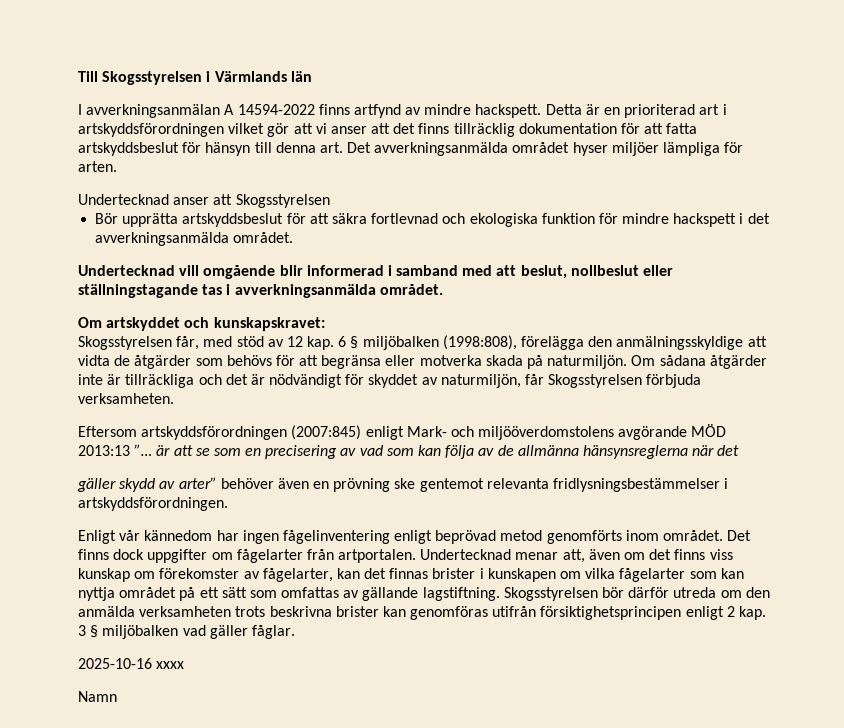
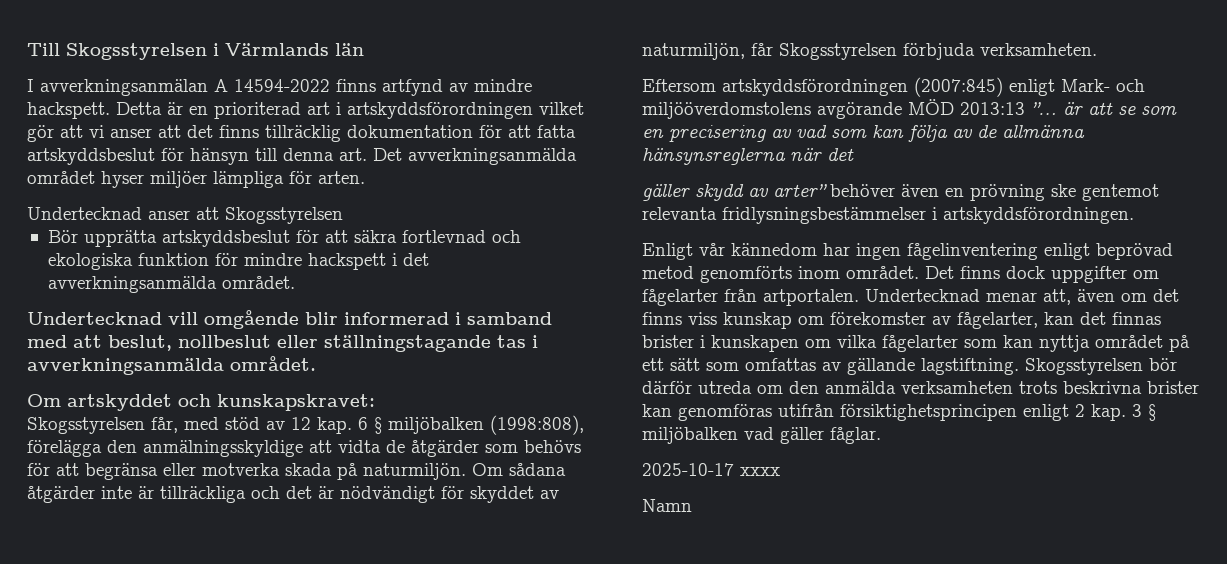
[78,658,152,669] 2025-10-16 -> [642,463,734,476] 2025-10-17

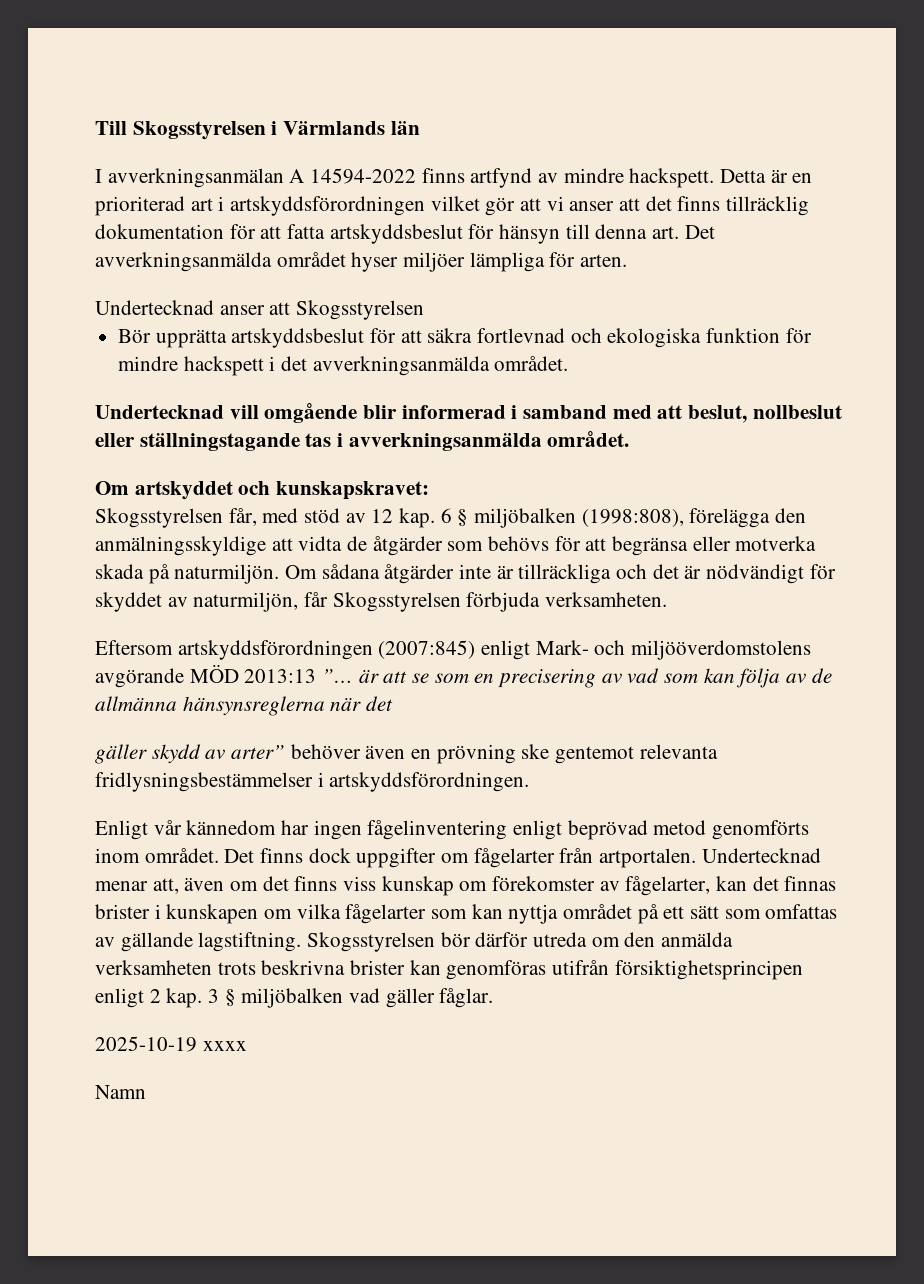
[642,463,734,476] 2025-10-17 -> [95,1036,197,1052] 2025-10-19

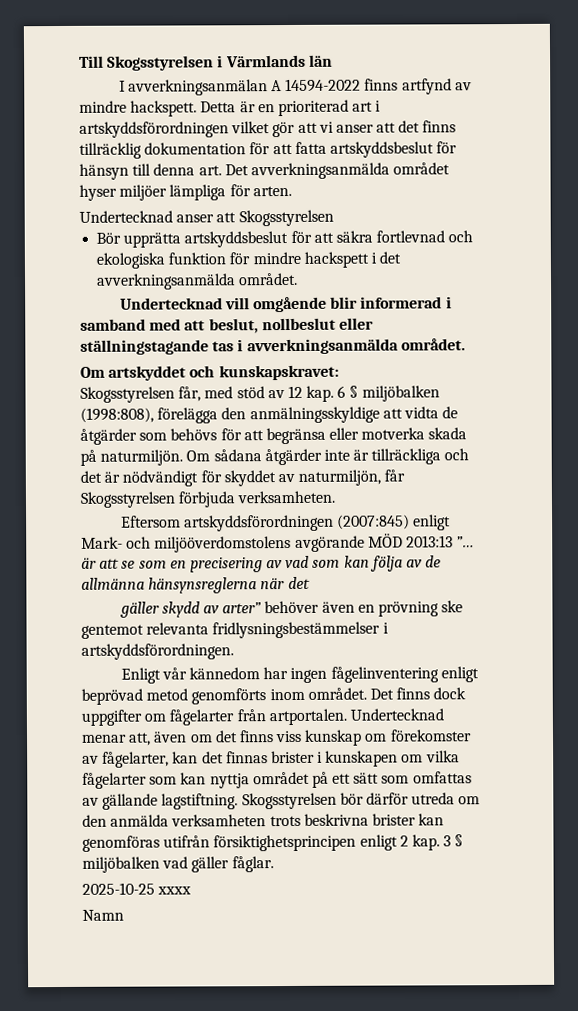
[95,1036,197,1052] 2025-10-19 -> [82,882,155,895] 2025-10-25

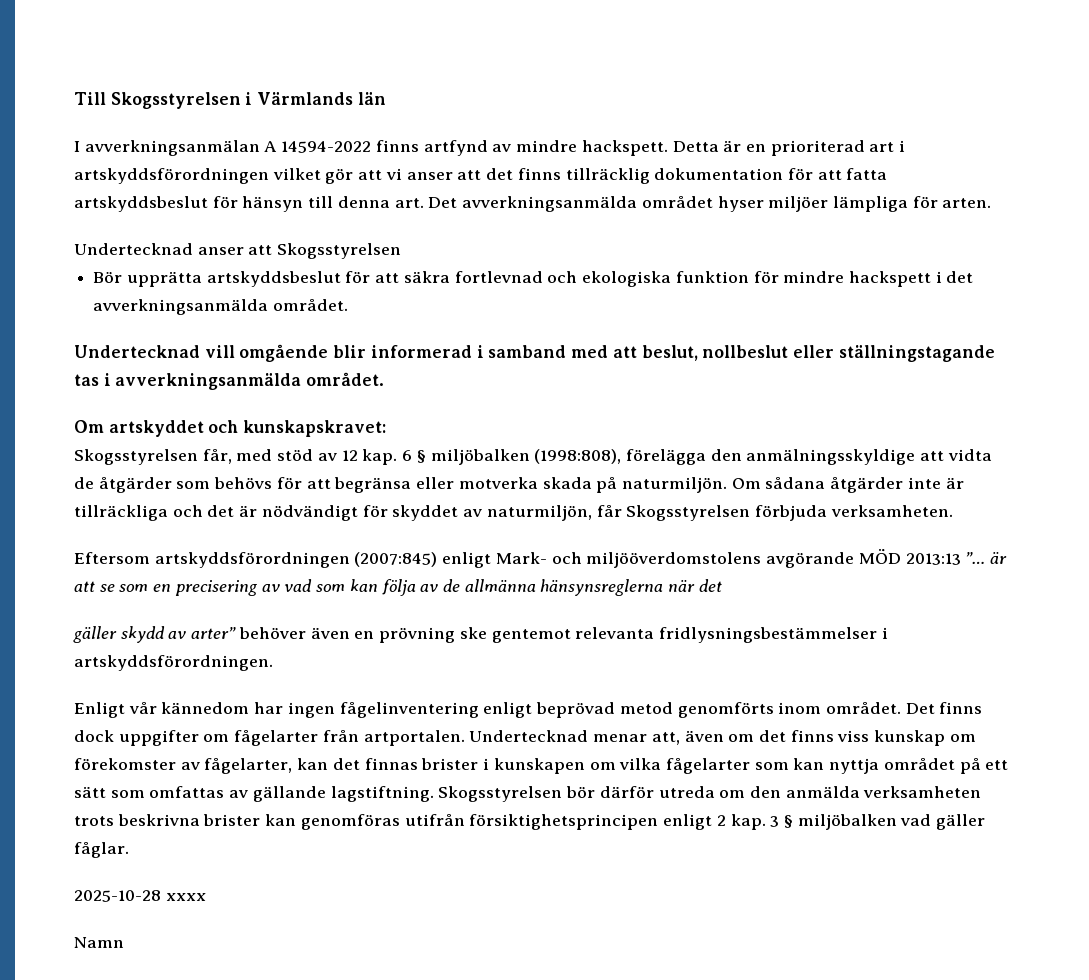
[82,882,155,895] 2025-10-25 -> [74,890,161,902] 2025-10-28

